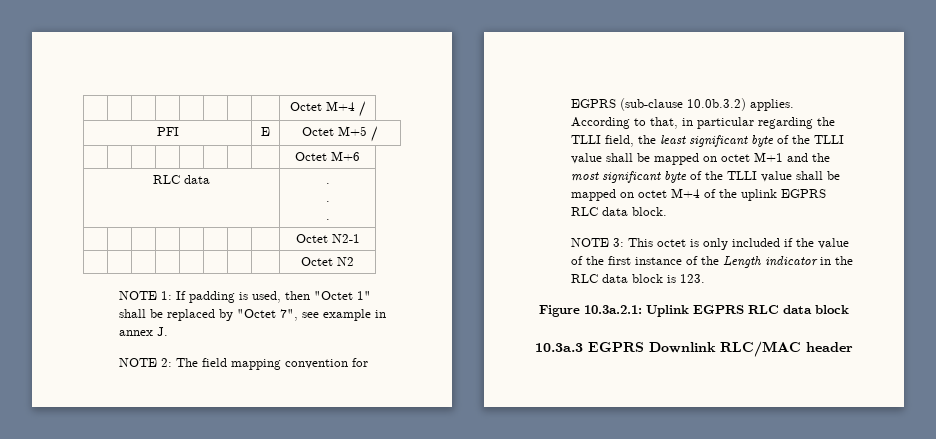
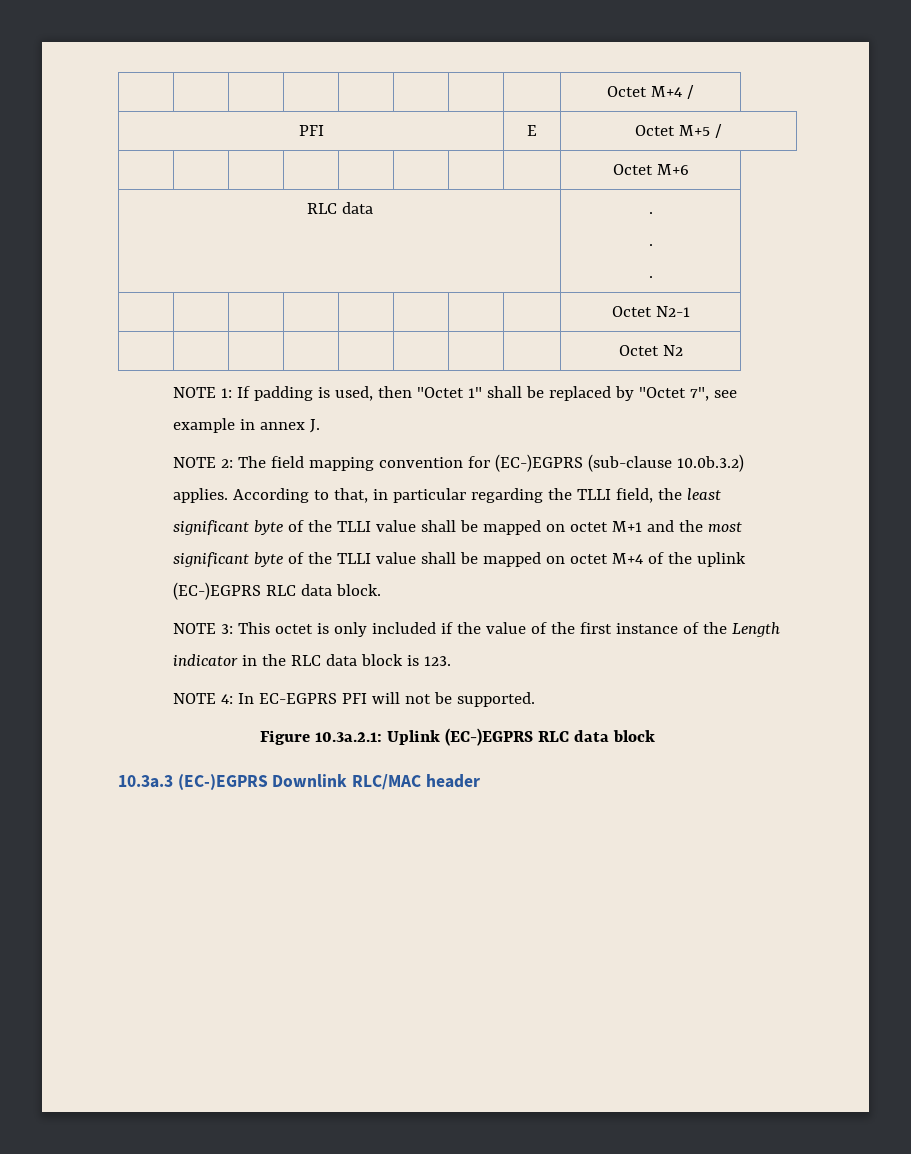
[570,99,616,108] EGPRS -> [494,454,583,472] (EC-)EGPRS
[780,189,826,198] EGPRS -> [172,582,261,600] (EC-)EGPRS
(705, 278) none -> [172,692,535,707] // NOTE 4: In EC-EGPRS PFI will not be supported.
[693,305,744,314] EGPRS -> [445,728,533,746] (EC-)EGPRS
[588,342,644,352] EGPRS -> [177,774,268,790] (EC-)EGPRS

